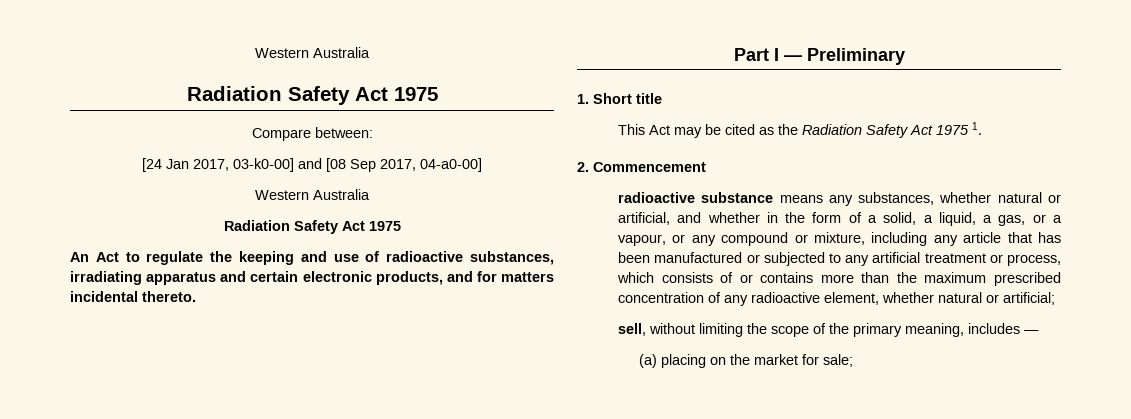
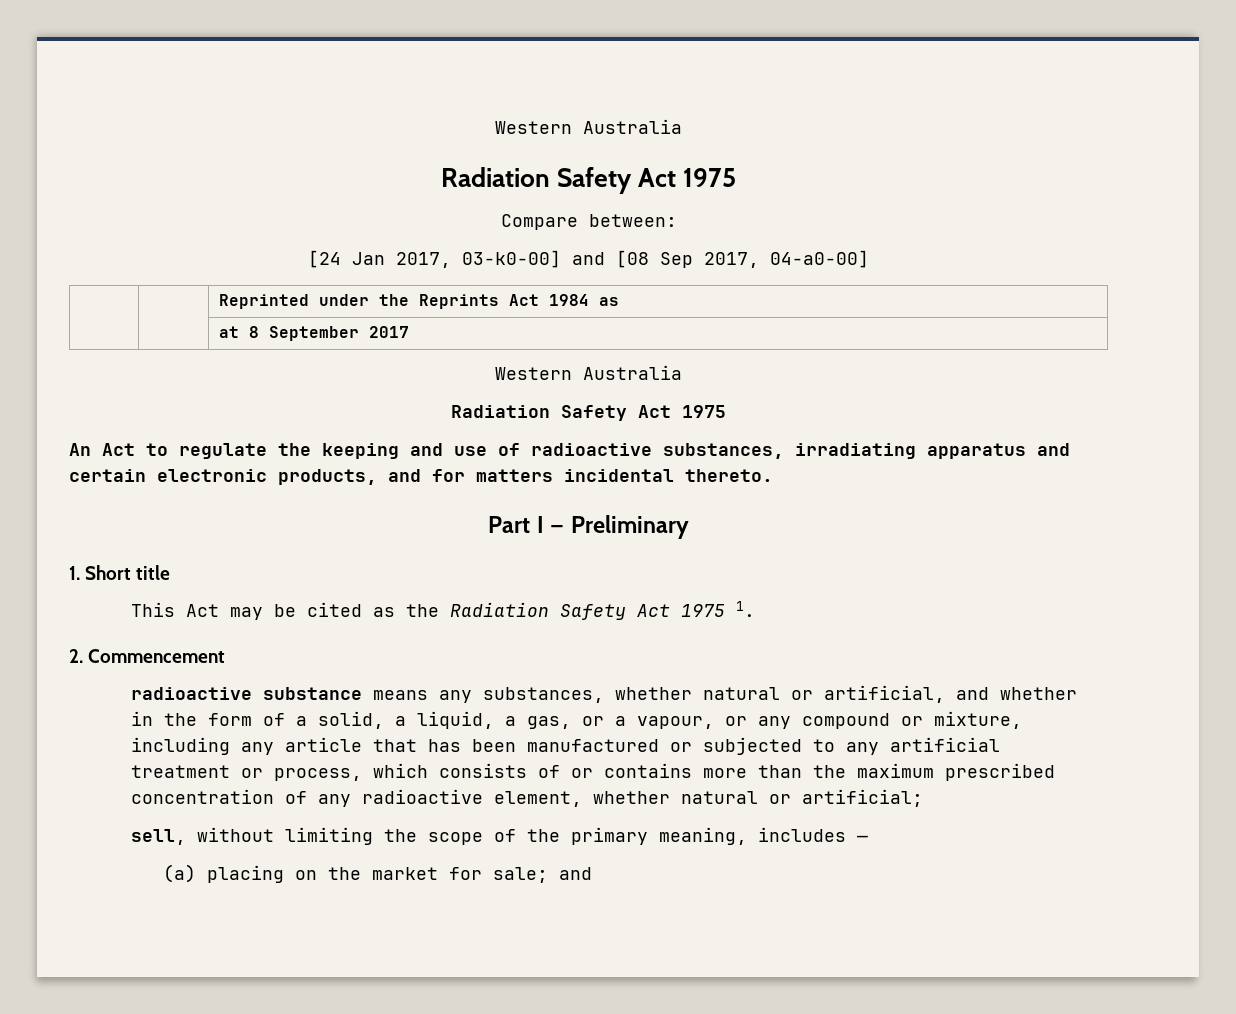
(482, 165) none -> [218,294,619,309] [218,326,409,341] // | | Reprinted under the Reprints Act 1984 as // | | at 8 September 2017
(853, 360) none -> [558,867,592,880] and

